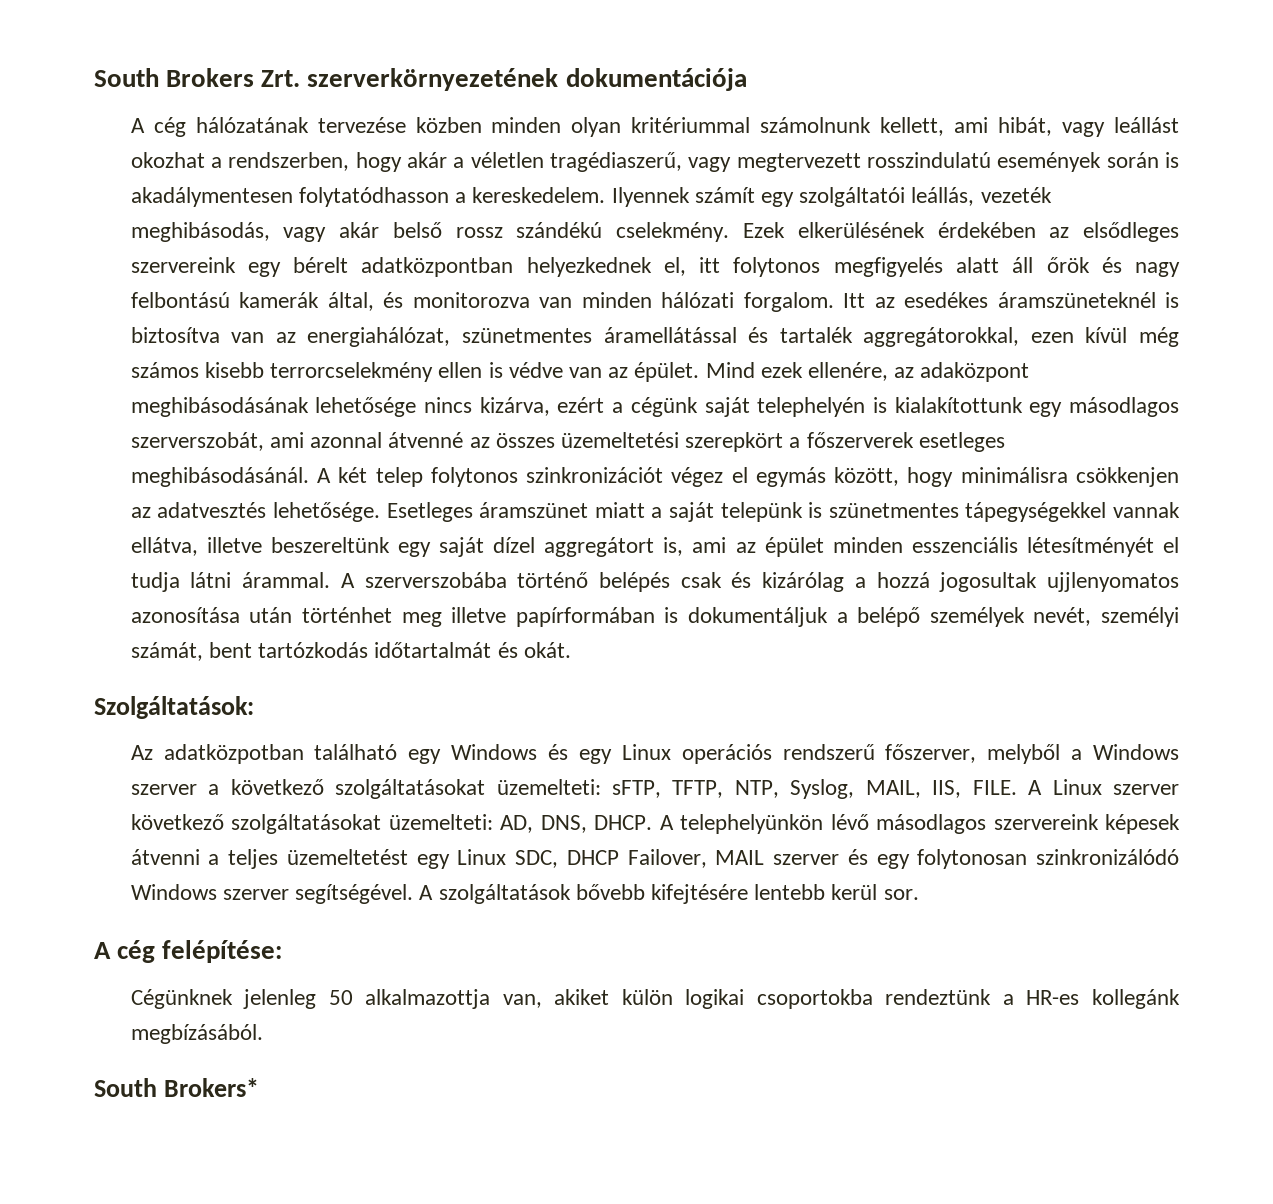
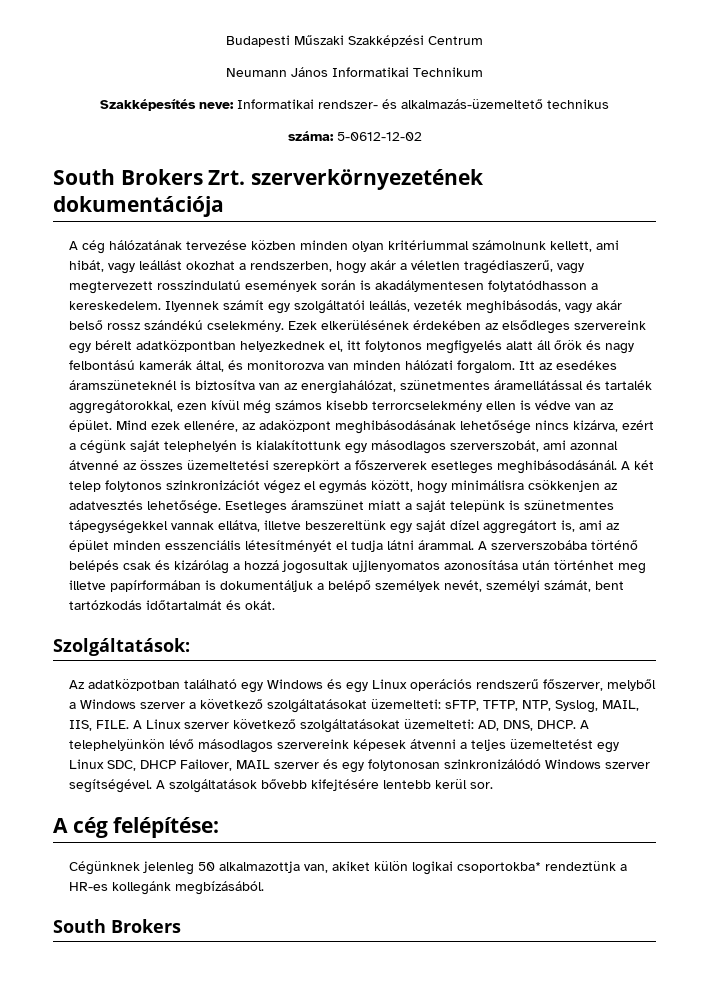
(94, 77) none -> [226,35,483,47] [226,67,483,77] [100,99,609,111] [287,131,422,141] Budapesti Műszaki Szakképzési Centrum // Neumann János Informatikai Technikum // Szakképesítés neve: Informatikai rendszer- és alkalmazás-üzemeltető technikus // száma: 5-0612-12-02 //
[756,989,873,1009] csoportokba -> [456,862,541,873] csoportokba*
[163,1078,259,1097] Brokers* -> [111,919,181,933] Brokers

